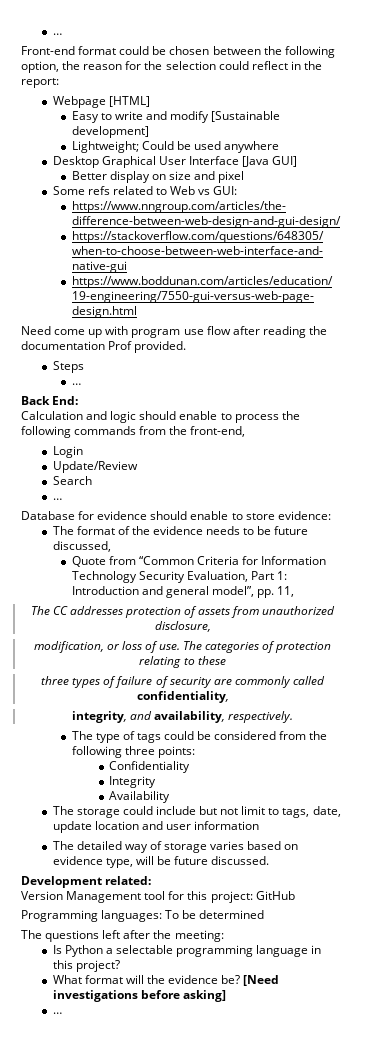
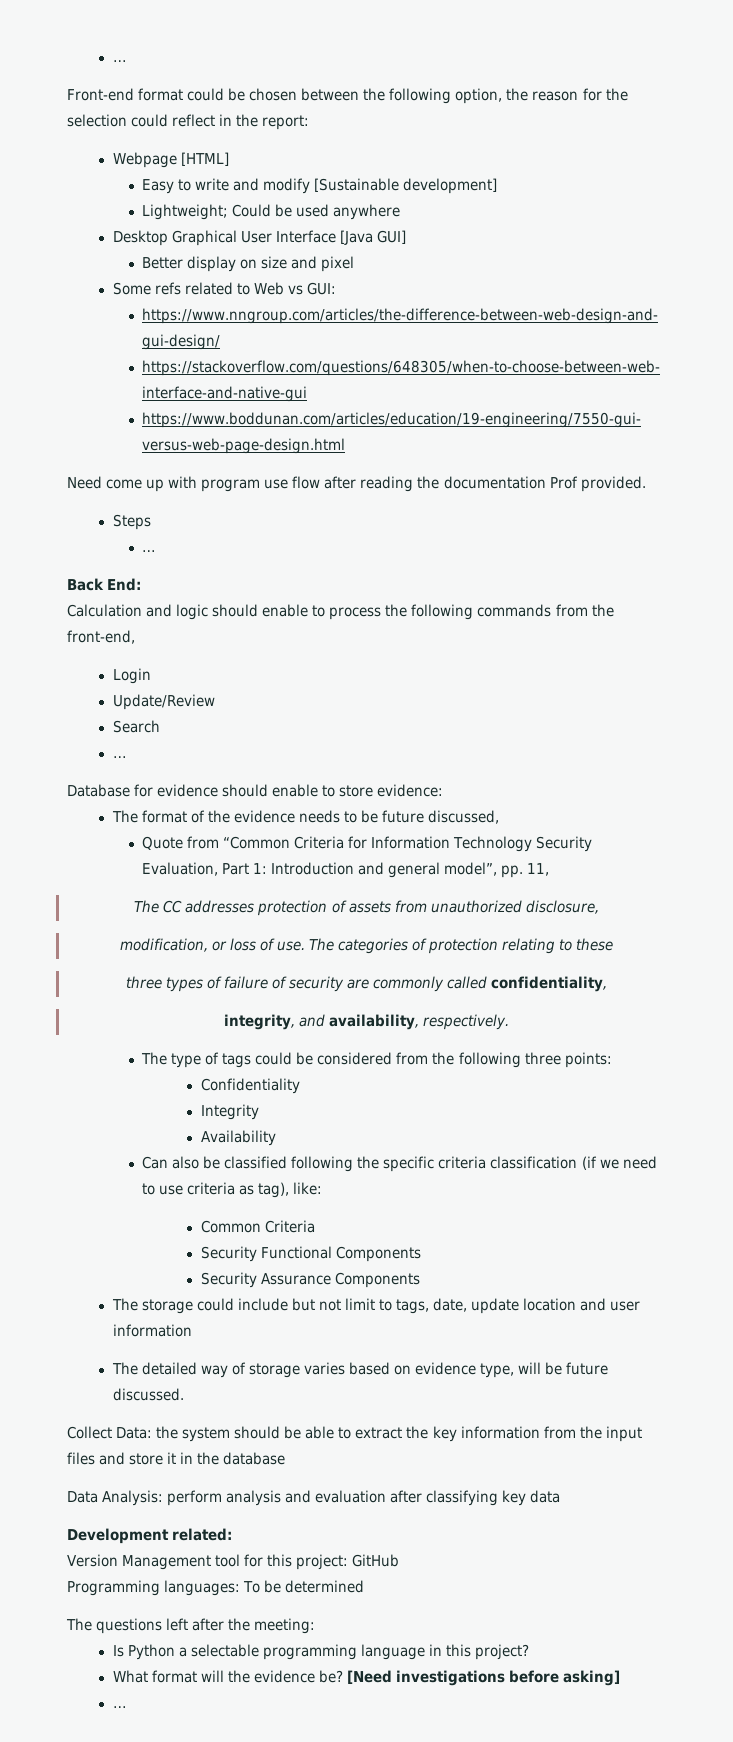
(171, 797) none -> [142,1156,657,1172] [142,1182,323,1198] [200,1220,315,1233] [200,1246,421,1262] [200,1272,420,1288] // Can also be classified following the specific criteria classification (if we need to use criteria as tag), like: // Common Criteria // Security Functional Components // Security Assurance Components
(270, 860) none -> [67,1426,642,1442] [67,1452,286,1465] [67,1490,561,1506] // Collect Data: the system should be able to extract the key information from the input files and store it in the database // Data Analysis: perform analysis and evaluation after classifying key data

